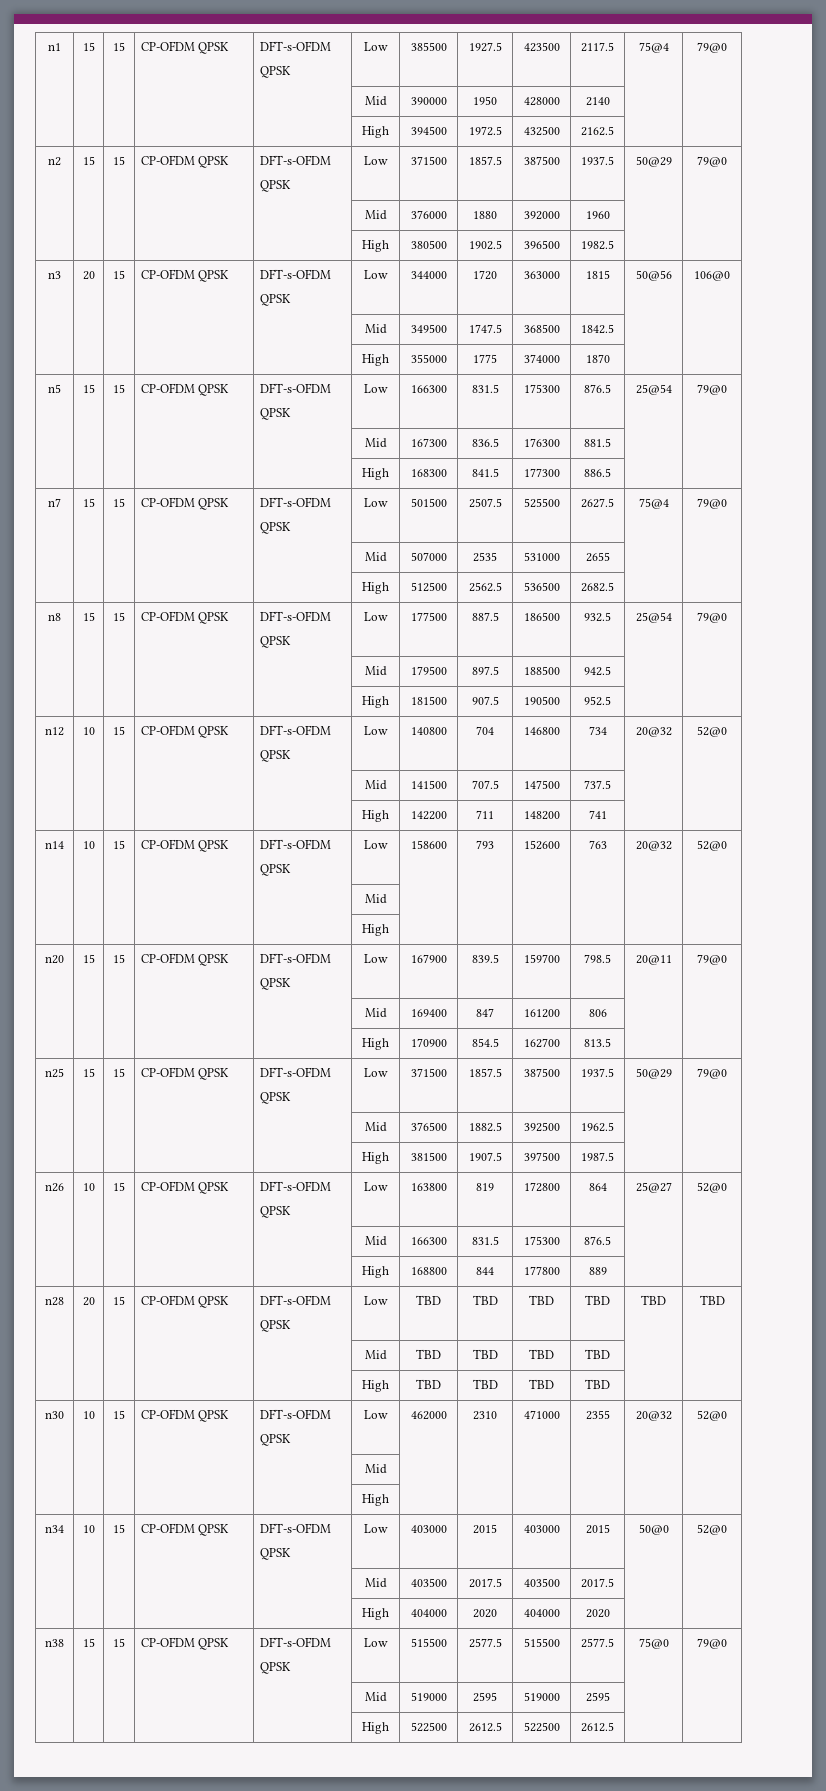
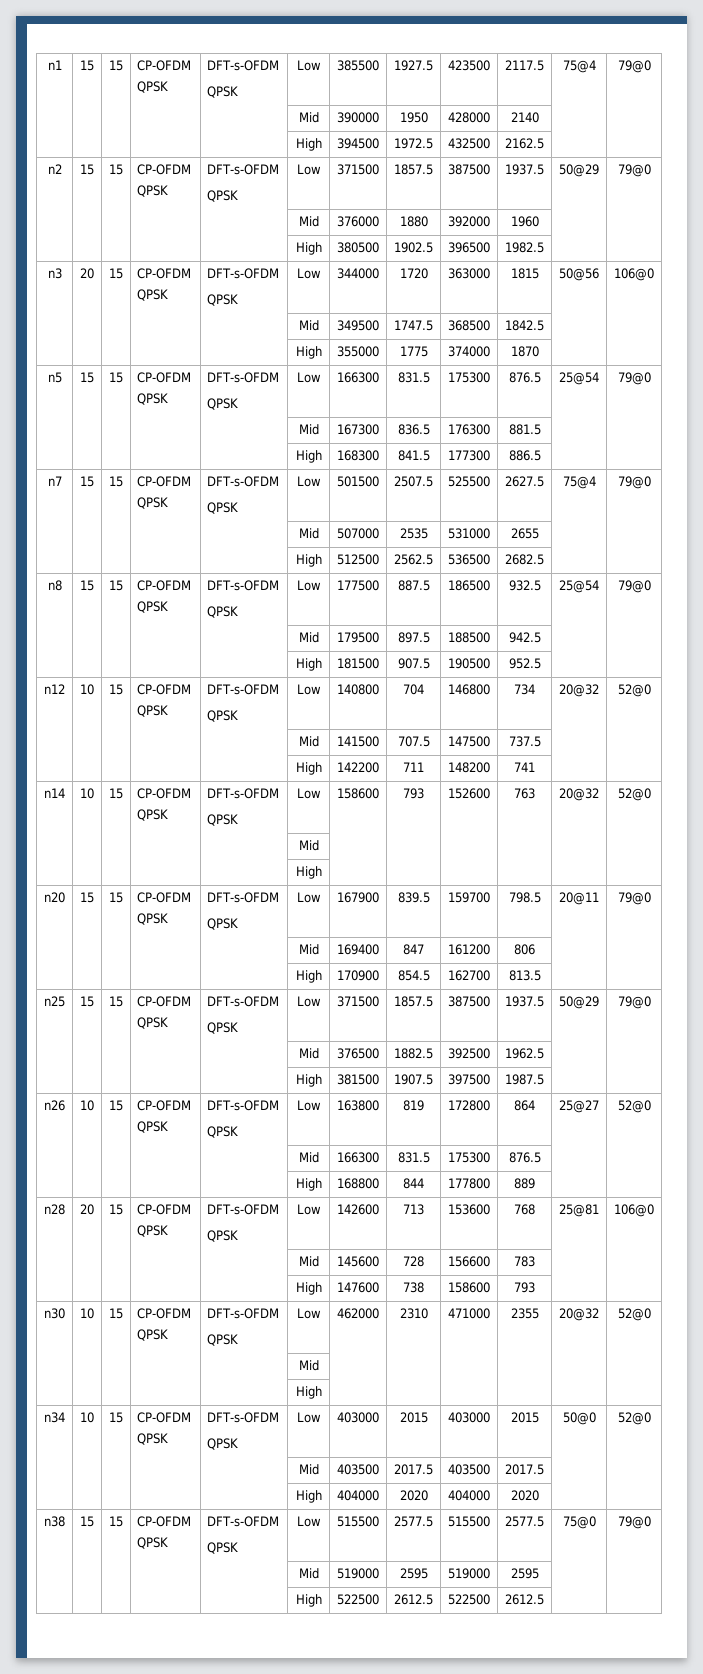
[416,1295,441,1305] [472,1295,498,1305] [529,1295,554,1305] [585,1295,610,1305] [641,1295,666,1305] [699,1295,725,1305] [364,1350,387,1360] [416,1349,441,1359] [472,1349,498,1359] [529,1349,554,1359] [585,1349,610,1359] [362,1380,389,1392] [416,1379,441,1389] [472,1379,498,1389] [529,1379,554,1389] [585,1379,610,1389] TBD | TBD | TBD | TBD | TBD | TBD // | | | | | Mid | TBD | TBD | TBD | TBD | | // | | | | | High | TBD | TBD | TBD | TBD -> [337,1204,379,1215] [403,1204,424,1215] [448,1204,490,1215] [514,1204,535,1215] [559,1204,599,1217] [614,1204,654,1217] [298,1256,319,1267] [337,1256,379,1267] [403,1256,424,1267] [448,1256,490,1267] [514,1256,535,1267] [295,1282,322,1295] [337,1282,379,1293] [403,1282,424,1293] [448,1282,490,1293] [514,1282,535,1293] 142600 | 713 | 153600 | 768 | 25@81 | 106@0 // | | | | | Mid | 145600 | 728 | 156600 | 783 | | // | | | | | High | 147600 | 738 | 158600 | 793

